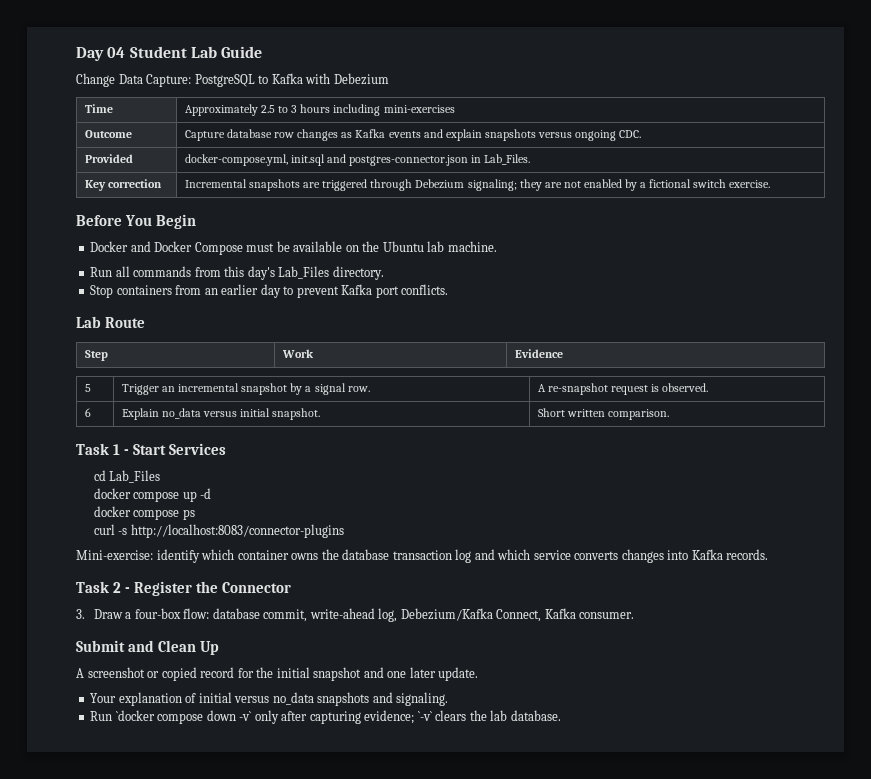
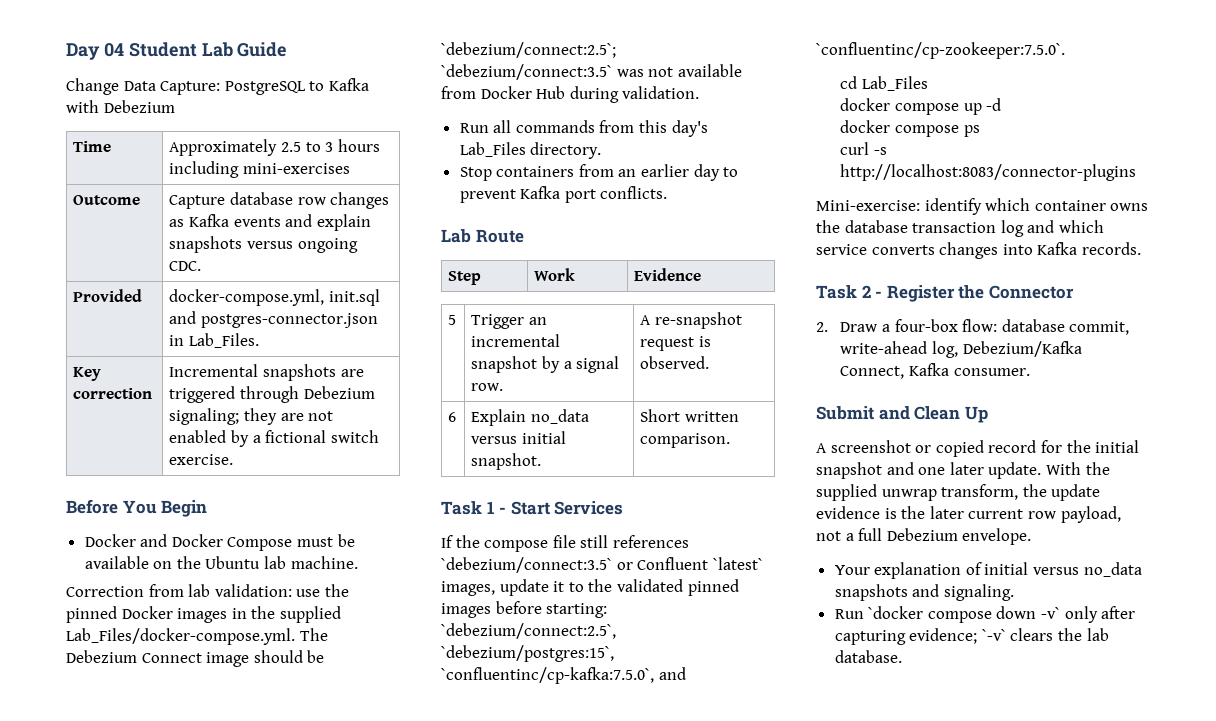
(497, 246) none -> [66,584,349,597] [66,606,341,623] [66,628,328,645] [66,650,325,667] [441,42,616,58] [441,64,742,80] [441,86,700,103] // Correction from lab validation: use the pinned Docker images in the supplied Lab_Files/docker-compose.yml. The Debezium Connect image should be `debezium/connect:2.5`; `debezium/connect:3.5` was not available from Docker Hub during validation.
(227, 449) none -> [441,535,689,552] [441,557,763,573] [441,579,739,596] [441,601,608,618] [441,623,616,639] [441,645,614,662] [441,667,686,684] [816,42,1065,59] // If the compose file still references `debezium/connect:3.5` or Confluent `latest` images, update it to the validated pinned images before starting: `debezium/connect:2.5`, `debezium/postgres:15`, `confluentinc/cp-kafka:7.5.0`, and `confluentinc/cp-zookeeper:7.5.0`.
[76,609,85,619] 3. -> [816,322,828,332] 2.
(479, 674) none -> [1045,462,1110,475] [816,484,1101,501] [816,506,1121,523] [816,528,1032,545] With the supplied unwrap transform, the update evidence is the later current row payload, not a full Debezium envelope.

